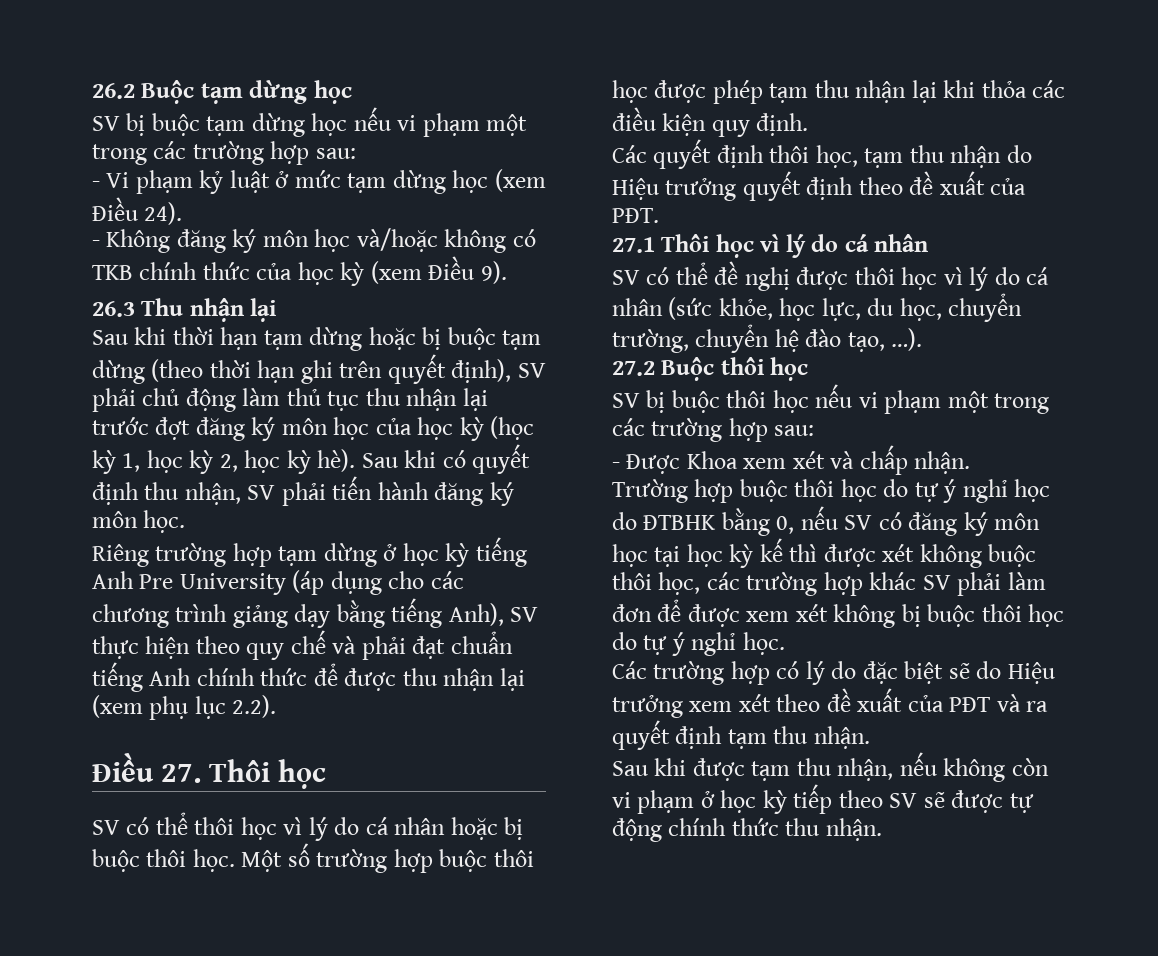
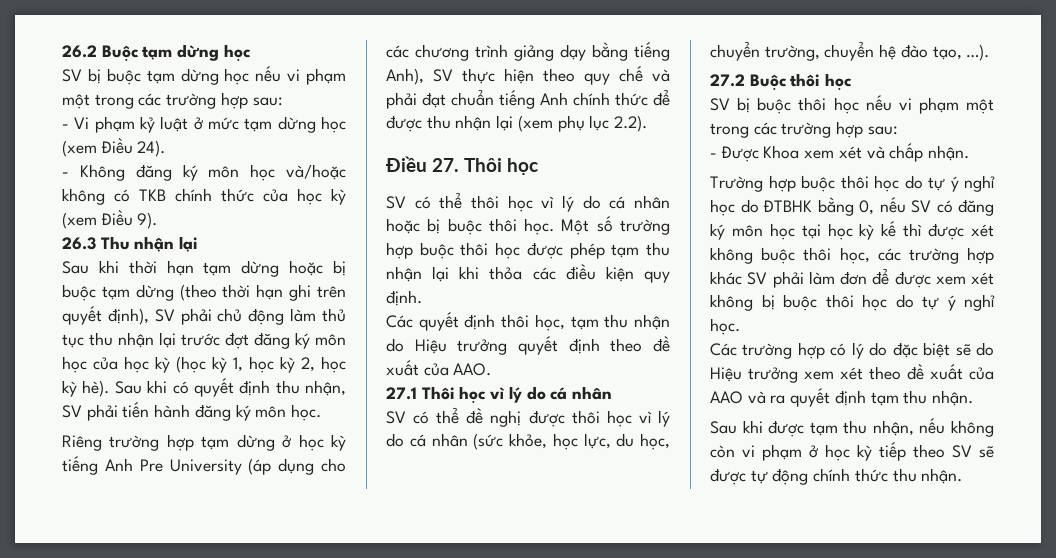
[612,208,659,223] PĐT. -> [453,363,492,376] AAO.
[949,697,991,712] PĐT -> [710,391,743,404] AAO

